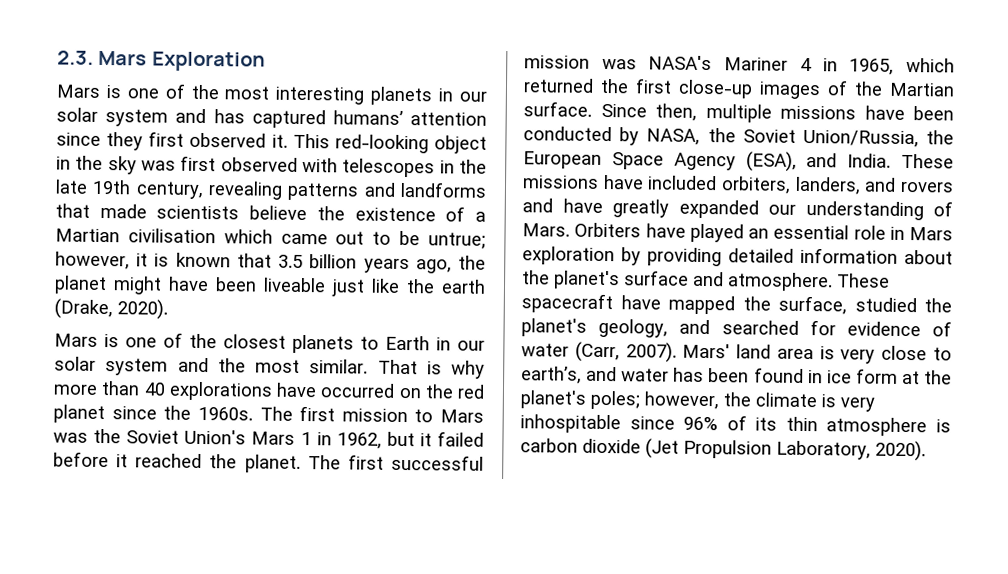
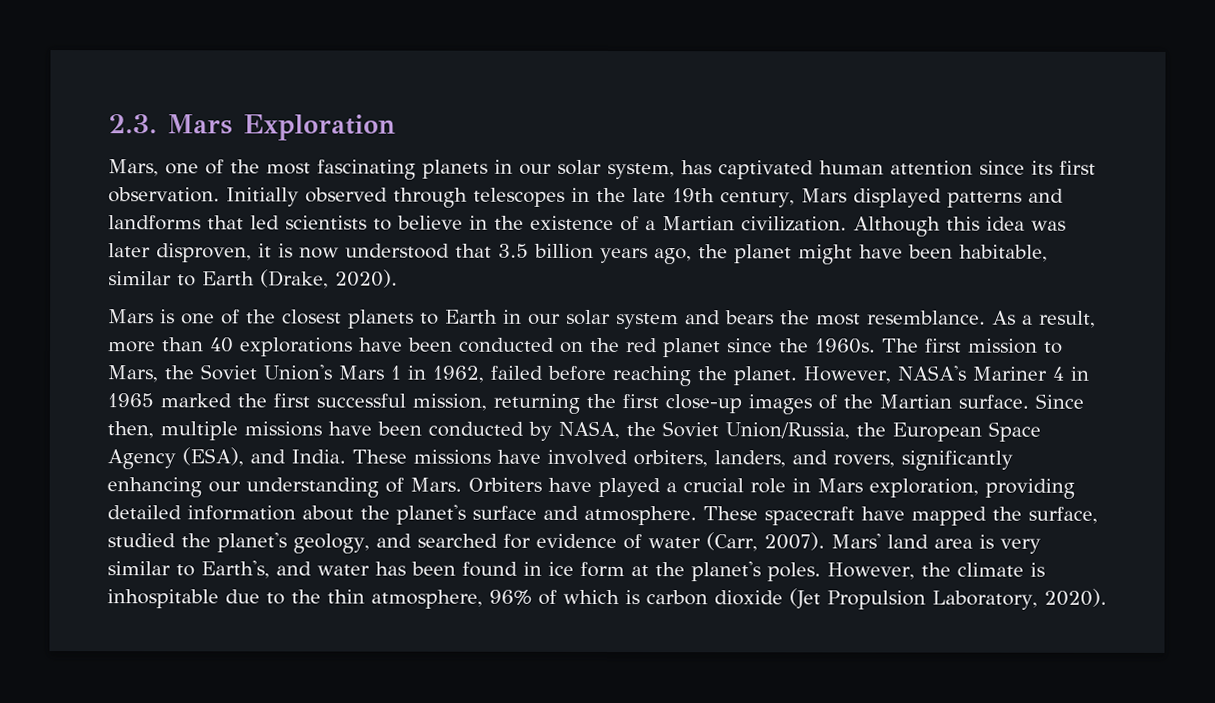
[56,84,121,99] Mars is -> [108,159,159,177] Mars,
[275,86,365,105] interesting -> [317,159,416,180] fascinating
[105,108,487,129] [56,131,487,154] [56,155,338,175] system and has captured humans’ attention since they first observed it. This red-looking object in the sky was first observed with -> [607,160,1096,180] [108,187,468,208] system, has captivated human attention since its first observation. Initially observed through
[208,181,283,200] revealing -> [800,188,942,208] Mars displayed
[99,203,308,221] made scientists believe -> [250,215,488,231] led scientists to believe in
[127,228,486,249] [55,251,231,270] civilisation which came out to be untrue; however, it is known -> [741,216,1066,237] [108,243,450,263] civilization. Although this idea was later disproven, it is now understood
[263,277,486,297] liveable just like the earth -> [959,244,1048,262] [108,271,255,287] habitable, similar to Earth
[217,358,485,379] the most similar. That is why -> [725,310,1096,328] bears the most resemblance. As a result,
[320,383,396,398] occurred -> [407,337,555,353] been conducted
[440,409,484,423] [53,432,88,443] Mars was -> [107,365,158,383] Mars,
[386,431,485,447] [53,451,484,473] [524,55,955,75] [523,78,594,93] but it failed before it reached the planet. The first successful mission was NASA's Mariner 4 in 1965, which returned -> [490,365,1089,387] [107,393,580,414] failed before reaching the planet. However, NASA's Mariner 4 in 1965 marked the first successful mission, returning
[647,175,718,191] included -> [547,449,628,466] involved
[900,181,954,193] [522,198,759,219] rovers and have greatly expanded -> [833,450,1013,471] [107,477,202,498] rovers, significantly enhancing
[748,224,850,240] an essential -> [666,478,744,493] a crucial
[522,246,641,266] exploration by -> [869,478,979,498] exploration,
[881,345,952,361] [521,366,582,384] close to earth’s, -> [107,560,270,579] similar to Earth's,
[590,390,719,410] poles; however, -> [767,562,915,582] poles. However,
[840,397,875,412] [520,414,928,437] very inhospitable since 96% of its thin atmosphere -> [107,589,620,609] inhospitable due to the thin atmosphere, 96% of which

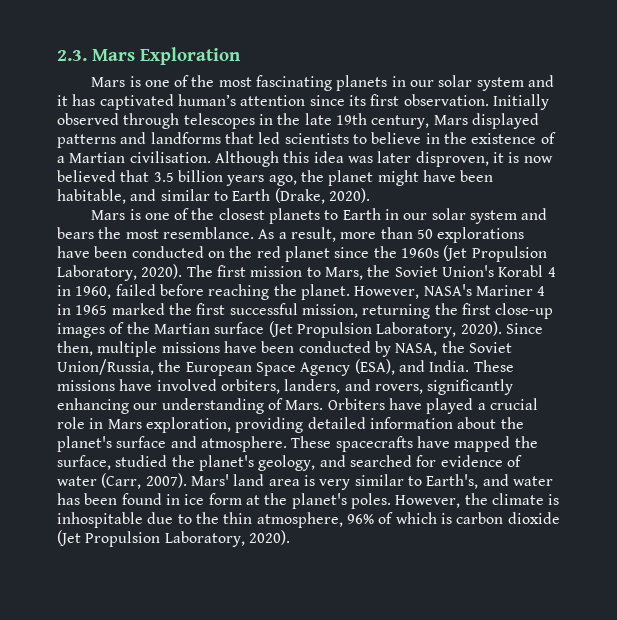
[108,159,159,177] Mars, -> [91,76,141,87] Mars is
[607,162,675,180] system, -> [476,75,555,91] [57,95,68,106] system and it
[819,160,884,175] human -> [177,94,236,106] human’s
[741,216,847,232] civilization. -> [129,151,211,163] civilisation.
[345,243,450,259] understood -> [57,170,116,182] believed
(1048, 253) none -> [130,189,157,201] and
[209,337,234,353] 40 -> [416,229,433,239] 50
[814,338,876,354] 1960s. -> [400,245,547,262] [57,264,183,281] 1960s (Jet Propulsion Laboratory, 2020).
[338,365,484,383] Mars 1 in 1962, -> [498,265,556,277] [57,285,112,299] Korabl 4 in 1960,
[958,394,1029,409] surface. -> [214,321,502,338] surface (Jet Propulsion Laboratory, 2020).
[764,506,855,526] spacecraft -> [335,436,413,452] spacecrafts

